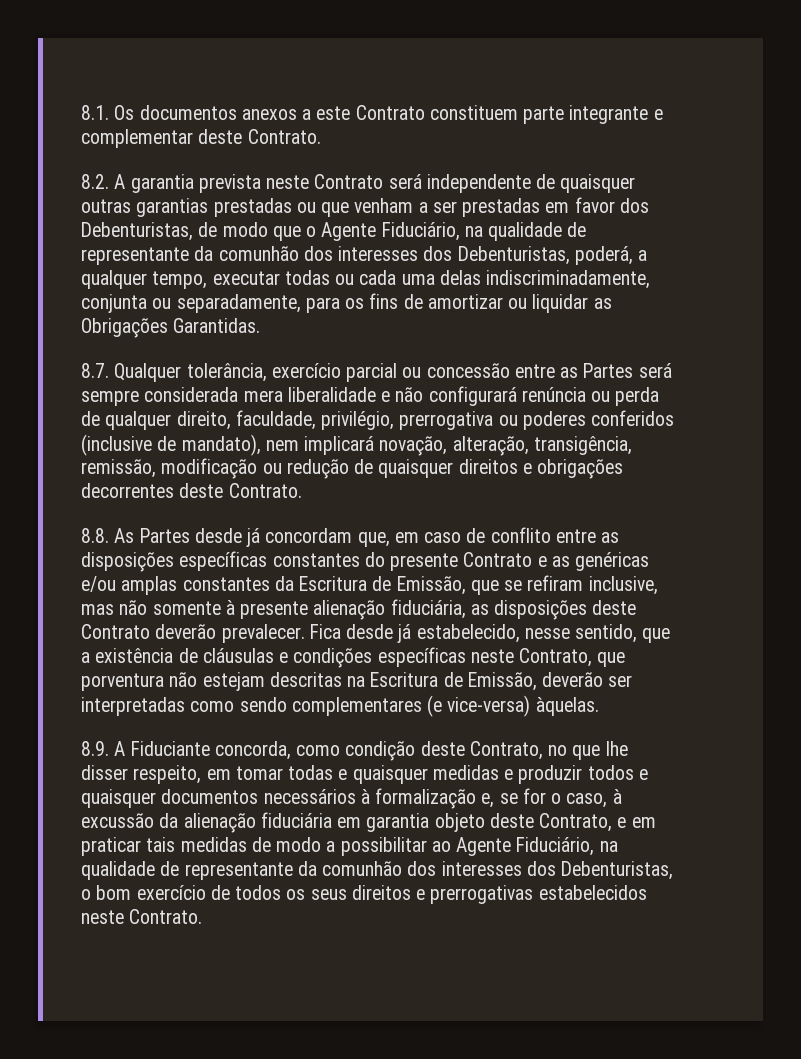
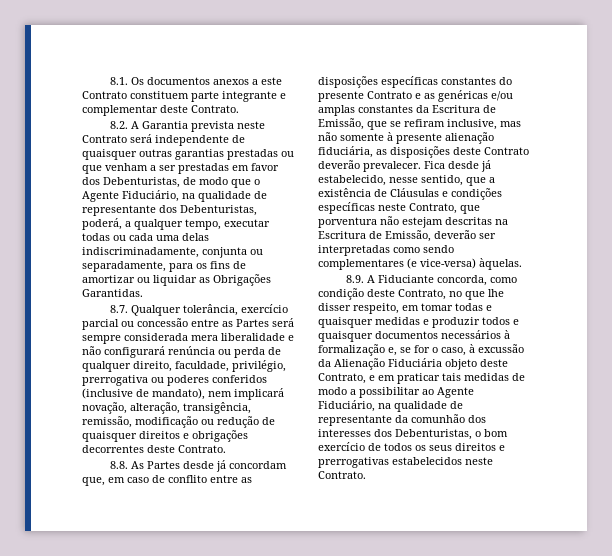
[130,174,194,193] garantia -> [142,121,189,129] Garantia
[194,246,419,261] da comunhão dos interesses -> (156, 210) none
[202,648,274,663] cláusulas -> [390,188,439,197] Cláusulas
[183,812,430,833] alienação fiduciária em garantia -> [334,358,442,370] Alienação Fiduciária

